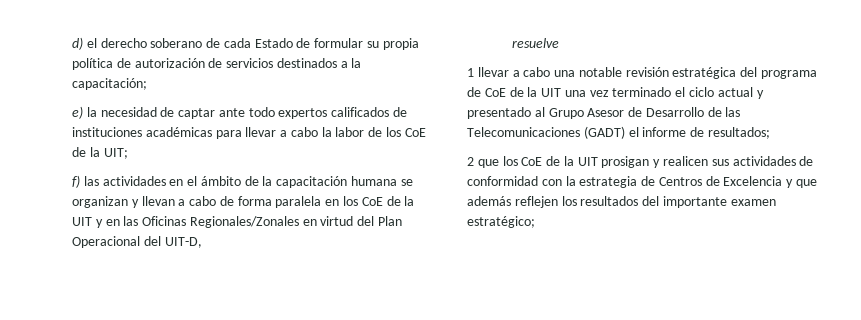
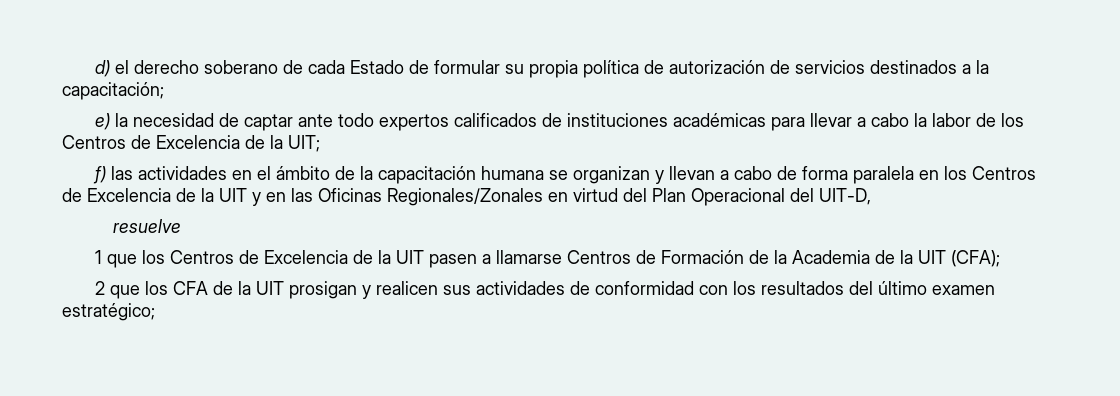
[404,128,426,137] CoE -> [62,135,240,149] Centros de Excelencia
[361,197,383,206] CoE -> [972,166,1037,180] [62,188,171,202] Centros de Excelencia
[477,67,818,79] [467,87,764,99] [467,107,741,119] [467,126,770,139] llevar a cabo una notable revisión estratégica del programa de CoE de la UIT una vez terminado el ciclo actual y presentado al Grupo Asesor de Desarrollo de las Telecomunicaciones (GADT) el informe de resultados; -> [107,250,1001,268] que los Centros de Excelencia de la UIT pasen a llamarse Centros de Formación de la Academia de la UIT (CFA);
[521,157,543,166] CoE -> [173,281,209,295] CFA
[565,176,818,188] [467,196,558,208] la estrategia de Centros de Excelencia y que además reflejen -> (729, 290) none
[662,196,727,208] importante -> [878,281,928,295] último

